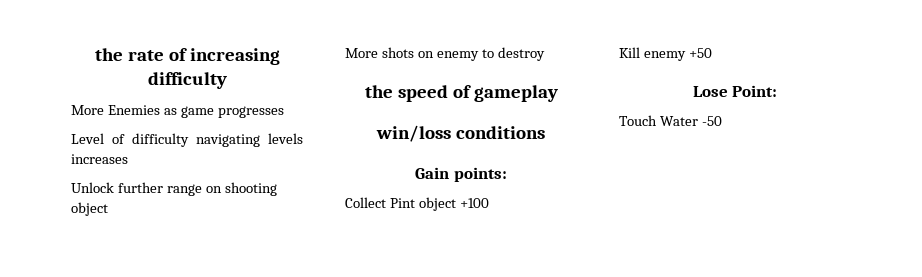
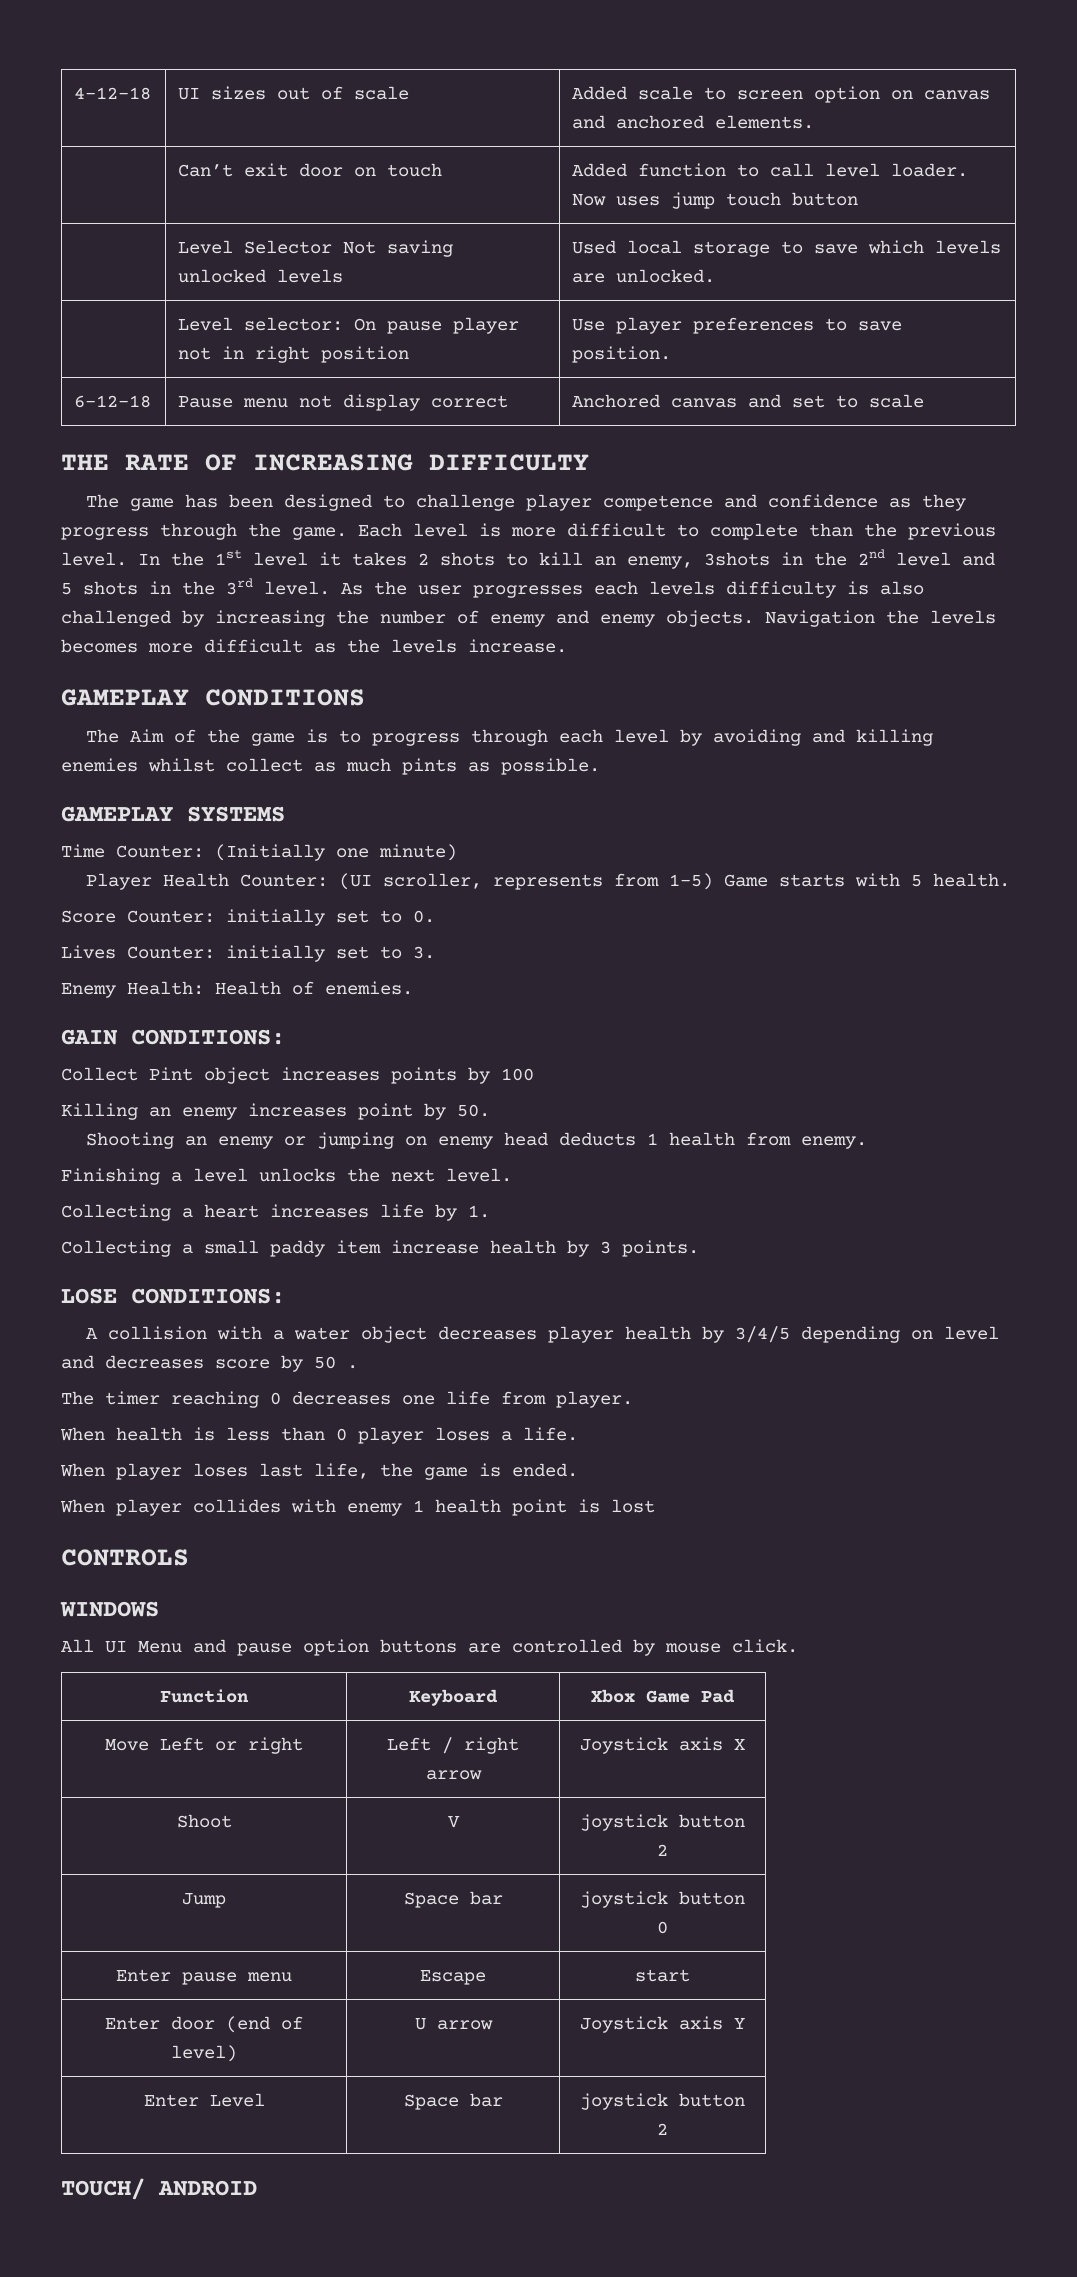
[94,48,280,65] [147,72,227,89] [71,105,284,118] [71,133,303,147] [71,154,128,164] [71,182,277,196] [71,202,108,216] [345,47,545,61] [364,85,558,102] [376,125,545,142] [415,167,507,182] [345,197,489,211] [619,47,712,61] [692,85,778,97] [619,115,722,126] the rate of increasing difficulty // More Enemies as game progresses // Level of difficulty navigating levels increases // Unlock further range on shooting object // More shots on enemy to destroy // the speed of gameplay // win/loss conditions // Gain points: // Collect Pint object +100 // Kill enemy +50 // Lose Point: // Touch Water -50 -> [74,87,152,100] [178,86,410,100] [572,86,991,103] [572,115,815,129] [178,163,443,177] [572,163,969,177] [572,192,859,209] [178,240,454,257] [178,269,344,283] [572,240,1002,257] [572,269,716,283] [178,317,520,334] [178,346,410,363] [572,317,903,334] [572,346,672,363] [74,395,152,408] [178,394,509,411] [572,394,925,408] [61,454,589,471] [85,494,966,511] [61,523,996,540] [61,549,995,569] [61,578,924,598] [61,610,996,627] [61,639,567,653] [61,689,365,706] [85,729,933,746] [61,758,600,775] [61,806,285,822] [61,844,457,861] [85,873,1010,890] [61,909,435,926] [61,945,435,962] [61,981,413,998] [61,1029,285,1045] [61,1067,534,1084] [61,1103,490,1120] [85,1132,867,1149] [61,1168,512,1185] [61,1204,490,1221] [61,1240,699,1257] [61,1288,285,1304] [85,1326,999,1343] [61,1355,358,1372] [61,1391,633,1408] [60,1427,578,1444] [60,1463,578,1480] [60,1499,655,1516] [61,1549,189,1566] [60,1601,159,1617] [61,1639,798,1656] [160,1689,249,1703] [409,1689,498,1706] [591,1689,735,1703] [105,1737,303,1754] [387,1737,519,1754] [425,1770,482,1780] [580,1737,745,1754] [176,1814,232,1828] [447,1816,460,1828] [580,1814,745,1831] [657,1844,668,1856] [182,1893,226,1908] [403,1891,503,1908] [580,1891,745,1908] [657,1921,668,1934] [116,1969,292,1985] [420,1970,486,1985] [635,1969,690,1982] [105,2016,303,2033] [171,2045,237,2062] [414,2018,493,2030] [580,2016,745,2033] [143,2093,265,2107] [403,2093,503,2110] [580,2093,745,2110] [657,2123,668,2135] [61,2178,257,2200] 4-12-18 | UI sizes out of scale | Added scale to screen option on canvas and anchored elements. // | Can’t exit door on touch | Added function to call level loader. Now uses jump touch button // | Level Selector Not saving unlocked levels | Used local storage to save which levels are unlocked. // | Level selector: On pause player not in right position | Use player preferences to save position. // 6-12-18 | Pause menu not display correct | Anchored canvas and set to scale // THE RATE OF INCREASING DIFFICULTY // The game has been designed to challenge player competence and confidence as they progress through the game. Each level is more difficult to complete than the previous level. In the 1st level it takes 2 shots to kill an enemy, 3shots in the 2nd level and 5 shots in the 3rd level. As the user progresses each levels difficulty is also challenged by increasing the number of enemy and enemy objects. Navigation the levels becomes more difficult as the levels increase. // GAMEPLAY CONDITIONS // The Aim of the game is to progress through each level by avoiding and killing enemies whilst collect as much pints as possible. // GAMEPLAY SYSTEMS // Time Counter: (Initially one minute) // Player Health Counter: (UI scroller, represents from 1-5) Game starts with 5 health. // Score Counter: initially set to 0. // Lives Counter: initially set to 3. // Enemy Health: Health of enemies. // GAIN CONDITIONS: // Collect Pint object increases points by 100 // Killing an enemy increases point by 50. // Shooting an enemy or jumping on enemy head deducts 1 health from enemy. // Finishing a level unlocks the next level. // Collecting a heart increases life by 1. // Collecting a small paddy item increase health by 3 points. // LOSE CONDITIONS: // A collision with a water object decreases player health by 3/4/5 depending on level and decreases score by 50 . // The timer reaching 0 decreases one life from player. // When health is less than 0 player loses a life. // When player loses last life, the game is ended. // When player collides with enemy 1 health point is lost // CONTROLS // WINDOWS // All UI Menu and pause option buttons are controlled by mouse click. // Function | Keyboard | Xbox Game Pad // Move Left or right | Left / right arrow | Joystick axis X // Shoot | V | joystick button 2 // Jump | Space bar | joystick button 0 // Enter pause menu | Escape | start // Enter door (end of level) | U arrow | Joystick axis Y // Enter Level | Space bar | joystick button 2 // TOUCH/ ANDROID

